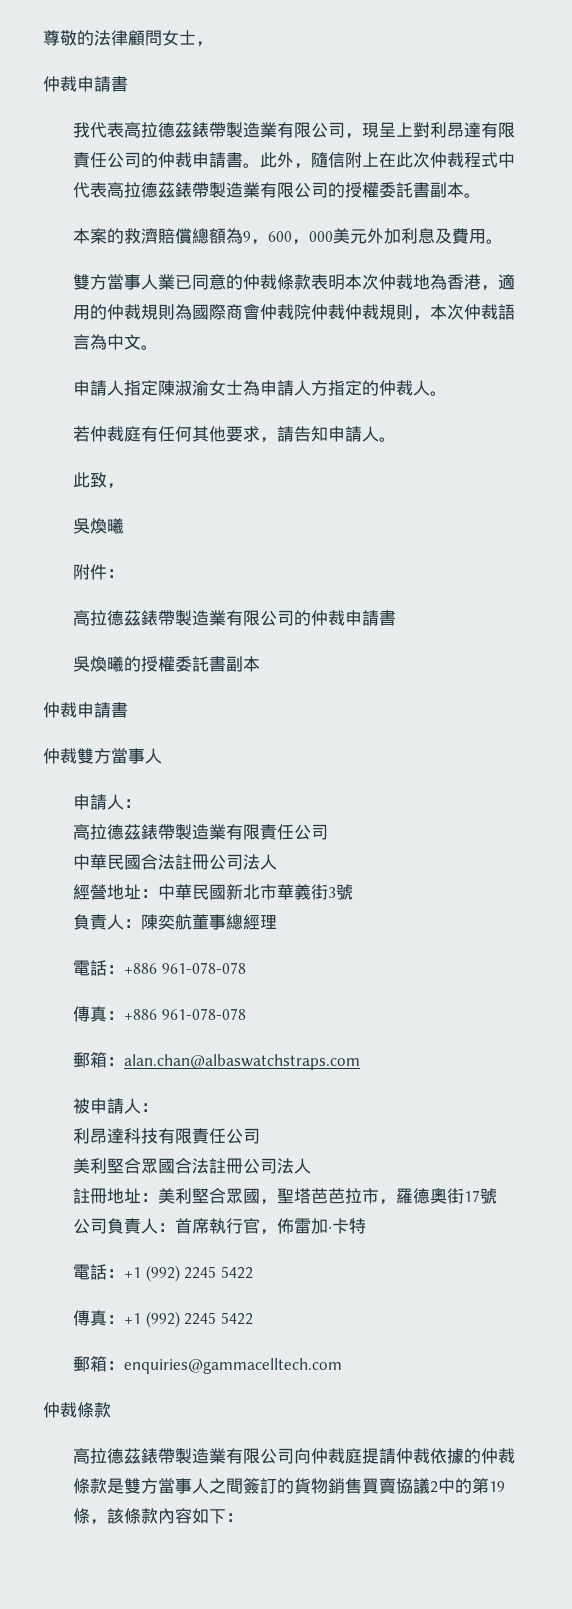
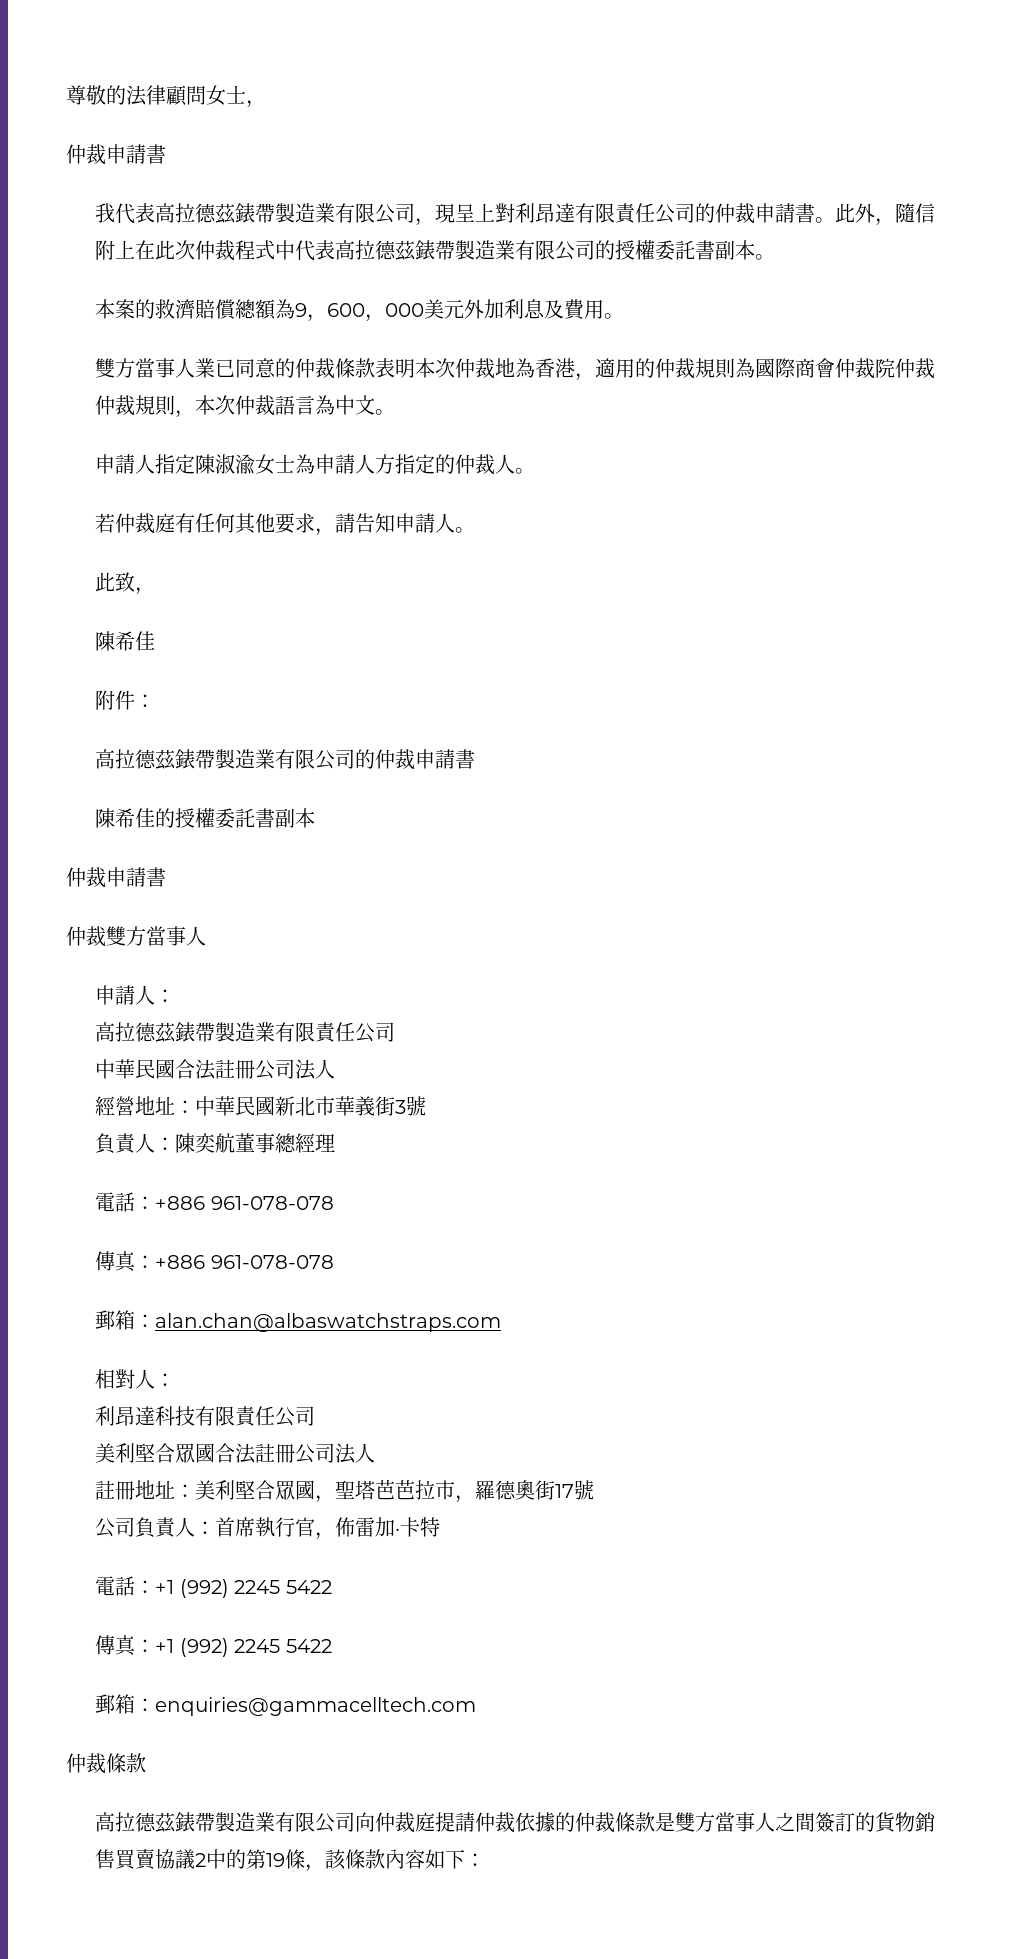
[73,518,125,534] 吳煥曦 -> [95,631,156,651] 陳希佳
[73,656,125,672] 吳煥曦 -> [95,808,156,828] 陳希佳
[73,1098,125,1114] 被申請 -> [95,1369,136,1389] 相對

